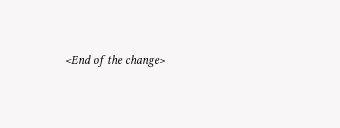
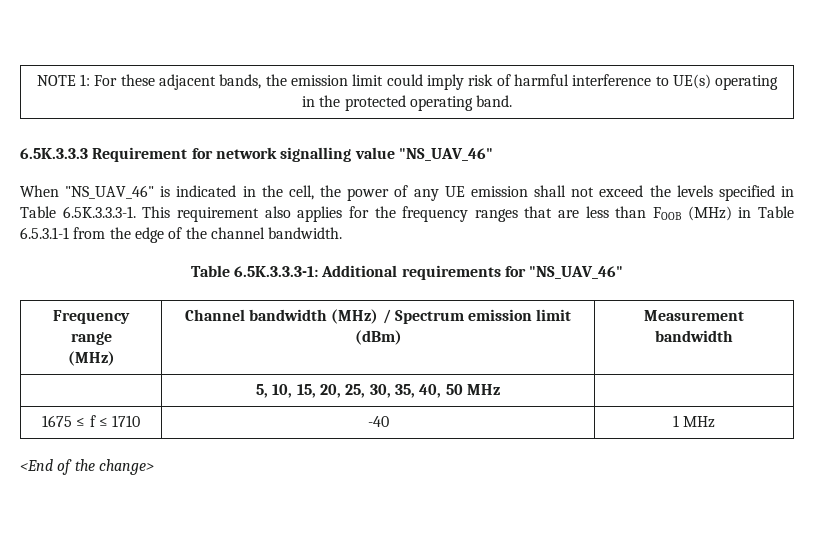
(65, 60) none -> [36,74,779,90] [301,95,513,111] [20,147,493,162] [20,185,794,201] [20,206,794,222] [20,227,343,243] [190,265,624,280] [53,310,130,324] [70,332,112,345] [67,351,115,366] [184,309,572,324] [354,330,402,345] [644,310,744,321] [655,330,733,342] [256,384,500,398] [41,415,141,427] [367,416,389,427] [672,415,716,428] NOTE 1: For these adjacent bands, the emission limit could imply risk of harmful interference to UE(s) operating in the protected operating band. // 6.5K.3.3.3 Requirement for network signalling value "NS_UAV_46" // When "NS_UAV_46" is indicated in the cell, the power of any UE emission shall not exceed the levels specified in Table 6.5K.3.3.3-1. This requirement also applies for the frequency ranges that are less than FOOB (MHz) in Table 6.5.3.1-1 from the edge of the channel bandwidth. // Table 6.5K.3.3.3-1: Additional requirements for "NS_UAV_46" // Frequency range // (MHz) | Channel bandwidth (MHz) / Spectrum emission limit (dBm) | Measurement bandwidth // | 5, 10, 15, 20, 25, 30, 35, 40, 50 MHz | // 1675 ≤ f ≤ 1710 | -40 | 1 MHz //

